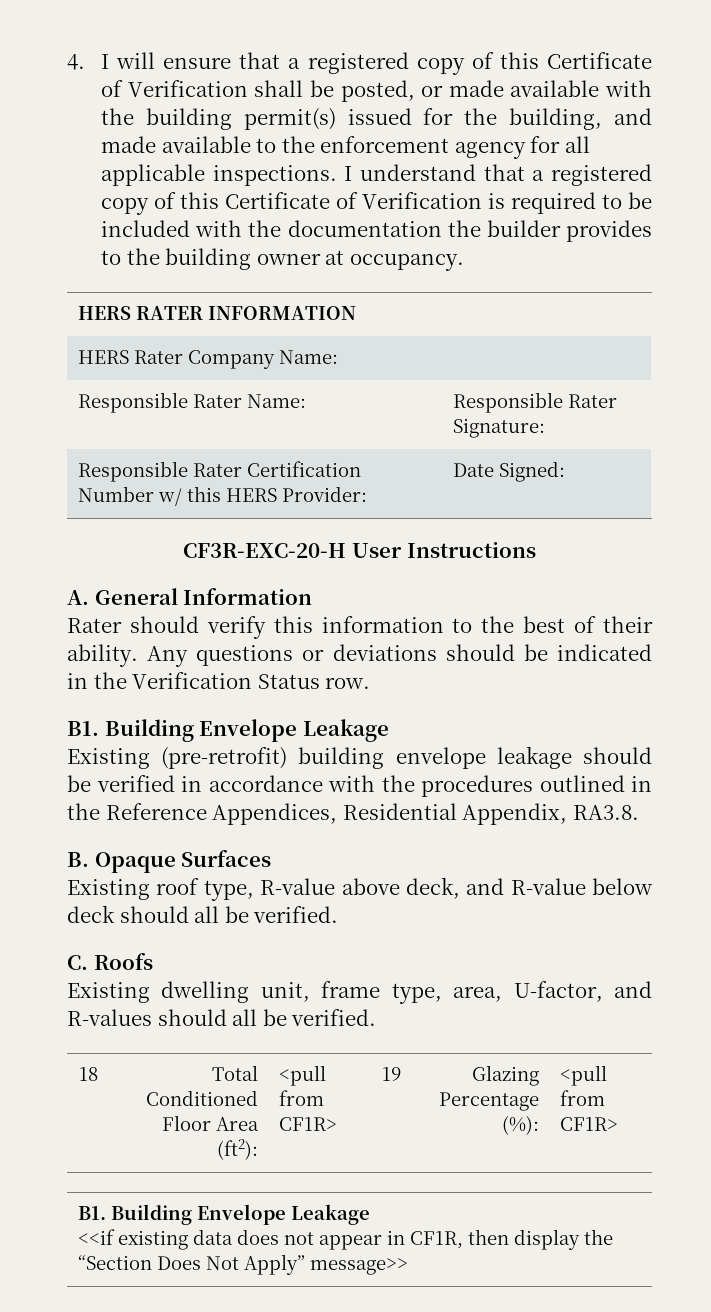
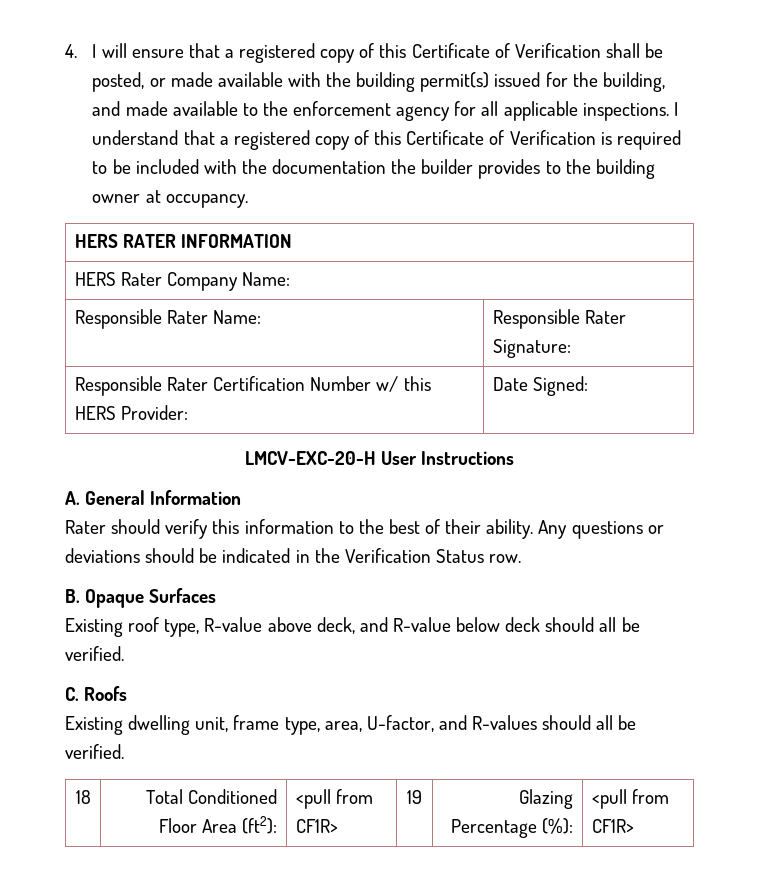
[183,543,347,558] CF3R-EXC-20-H -> [244,451,376,465] LMCV-EXC-20-H
[67,719,389,742] [67,746,652,769] [67,775,652,797] [67,803,639,825] // B1. Building Envelope Leakage // Existing (pre-retrofit) building envelope leakage should be verified in accordance with the procedures outlined in the Reference Appendices, Residential Appendix, RA3.8. -> (522, 558) none
[78,1204,371,1225] [78,1229,614,1250] [78,1254,409,1275] // B1. Building Envelope Leakage // <<if existing data does not appear in CF1R, then display the “Section Does Not Apply” message>> -> (634, 826) none

